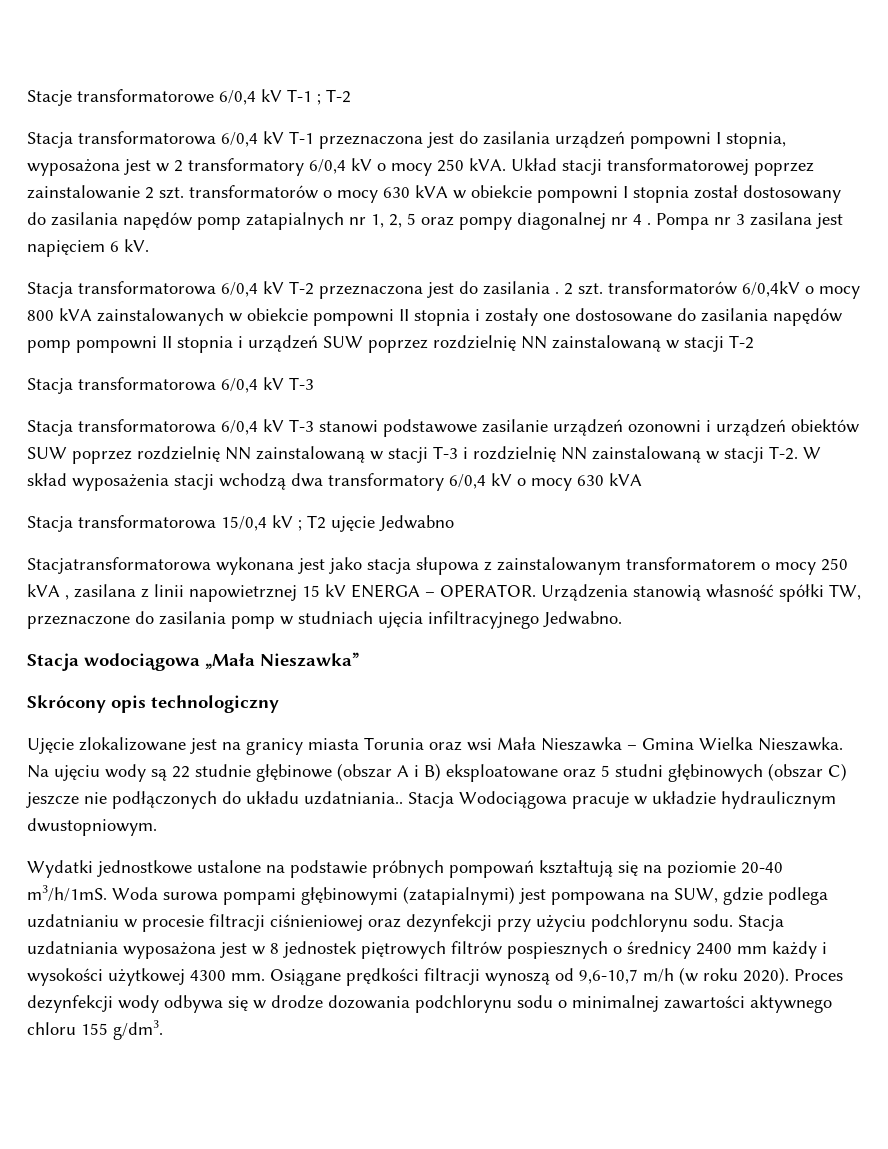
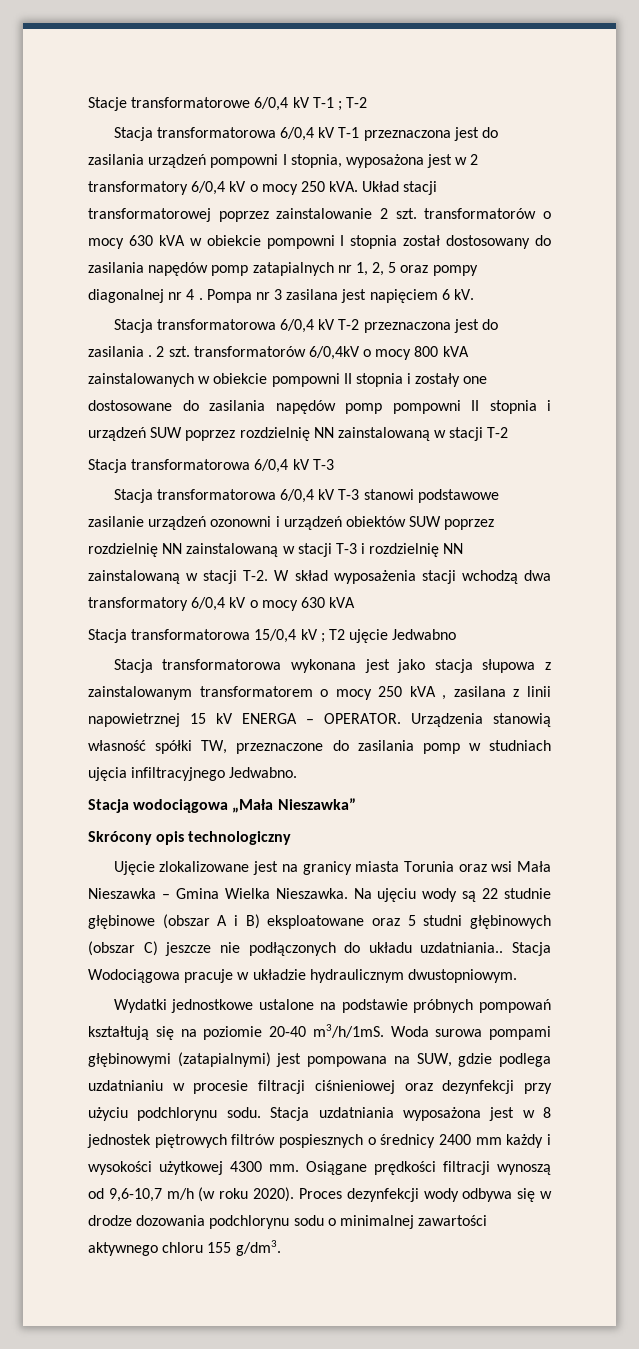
[27,557,211,574] Stacjatransformatorowa -> [113,659,282,673] Stacja transformatorowa

